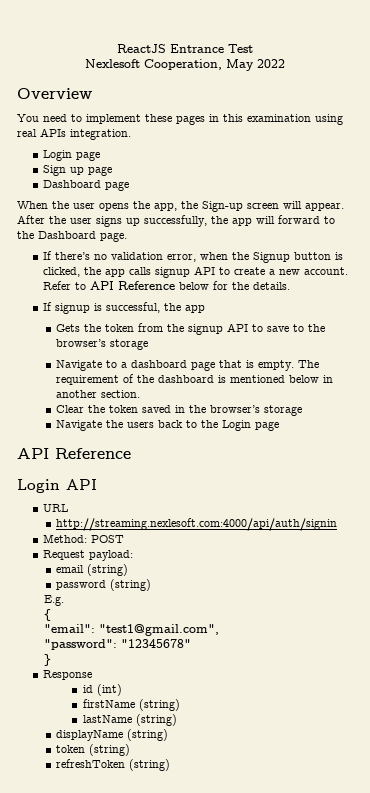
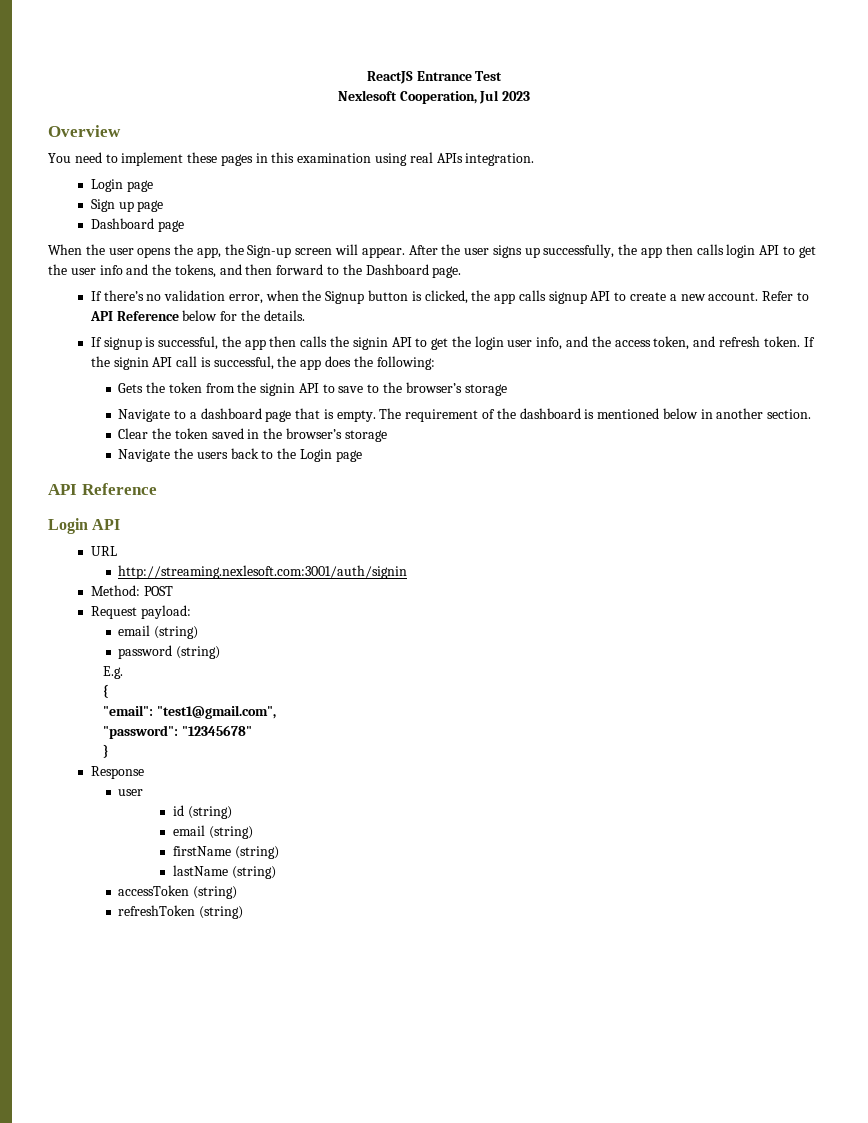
[225,59,285,71] May 2022 -> [479,90,531,104] Jul 2023
[256,216,275,224] will -> [665,244,816,258] [48,264,273,278] then calls login API to get the user info and the tokens, and then
(205, 309) none -> [269,336,815,350] [90,356,435,370] then calls the signin API to get the login user info, and the access token, and refresh token. If the signin API call is successful, the app does the following:
[188,324,224,335] signup -> [260,383,296,396] signin
[56,518,338,531] http://streaming.nexlesoft.com:4000/api/auth/signin -> [118,565,408,579] http://streaming.nexlesoft.com:3001/auth/signin
(92, 675) none -> [118,789,144,796] // user
[96,684,122,696] (int) -> [187,806,232,819] [172,825,253,839] (string) // email (string)
[56,729,169,741] [56,745,86,753] displayName (string) // token -> [118,885,190,896] accessToken

